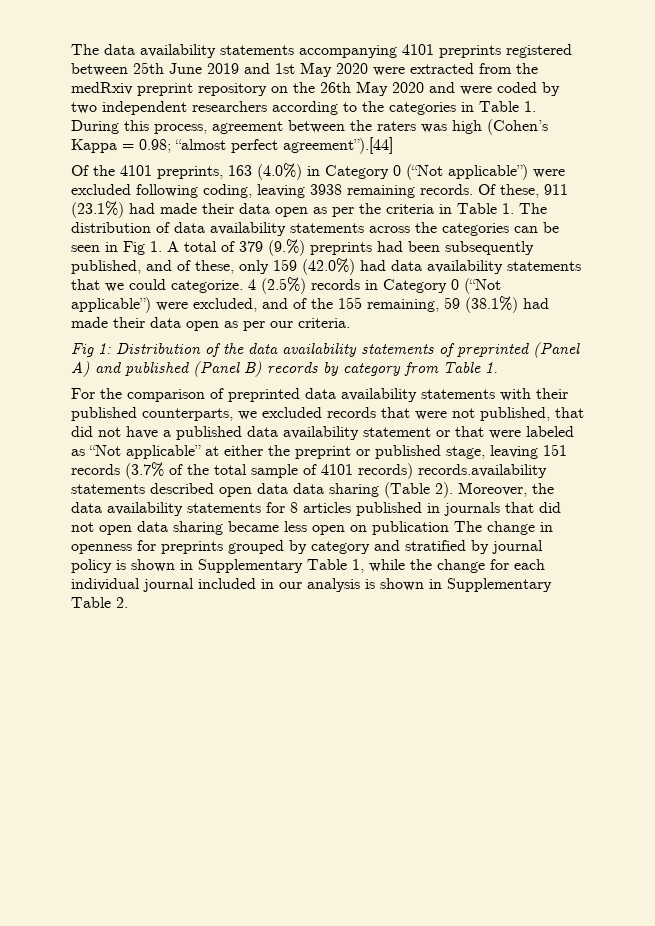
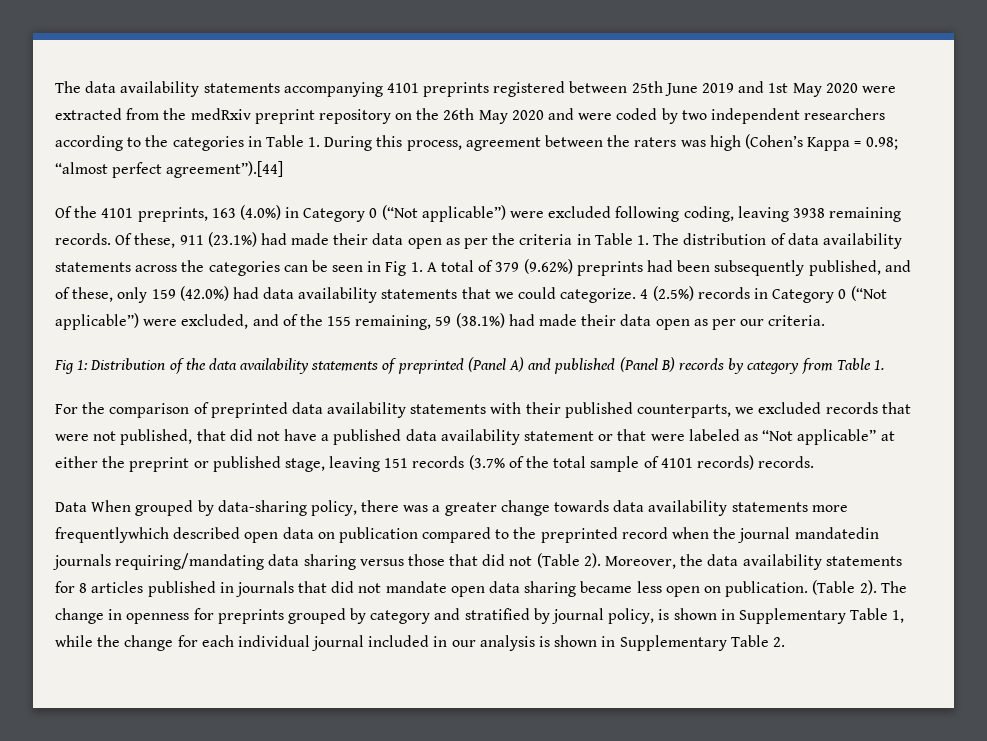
[268,239,305,256] (9.%) -> [523,259,573,274] (9.62%)
[418,464,547,478] [71,483,379,497] records.availability statements described open data data sharing -> [758,456,815,468] [55,500,848,516] [55,527,879,543] [53,553,533,570] records. // Data When grouped by data-sharing policy, there was a greater change towards data availability statements more frequentlywhich described open data on publication compared to the preprinted record when the journal mandatedin journals requiring/mandating data sharing versus those that did not
(94, 527) none -> [385,581,447,593] mandate
[372,521,449,535] publication -> [725,580,877,597] publication. (Table 2).
[71,559,112,573] policy -> [608,608,655,624] policy,

